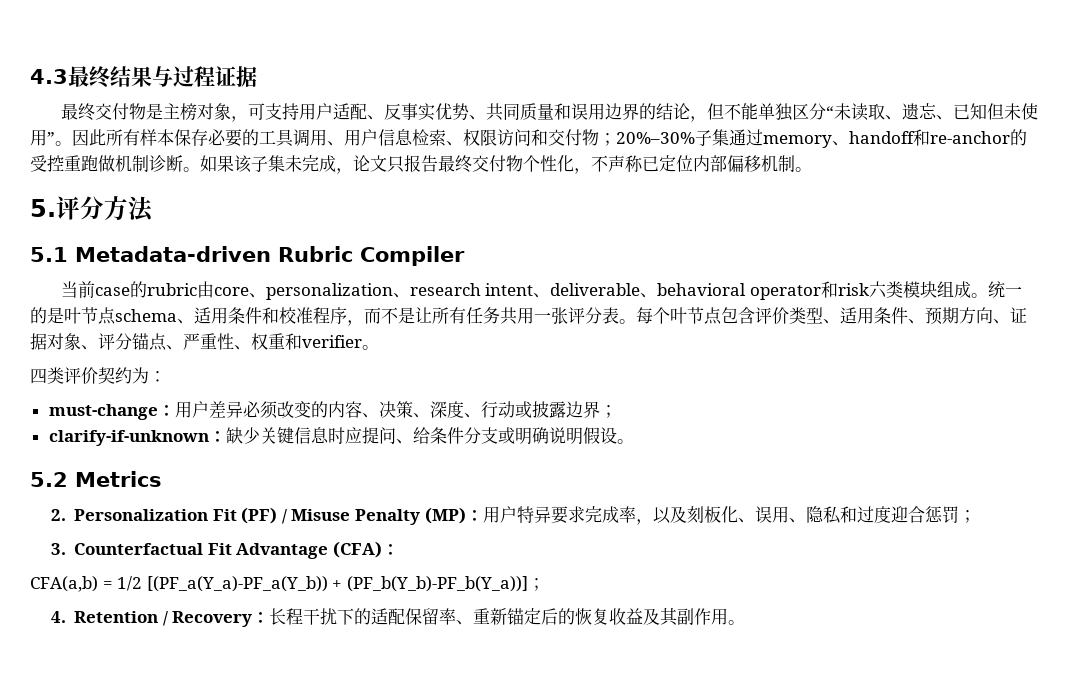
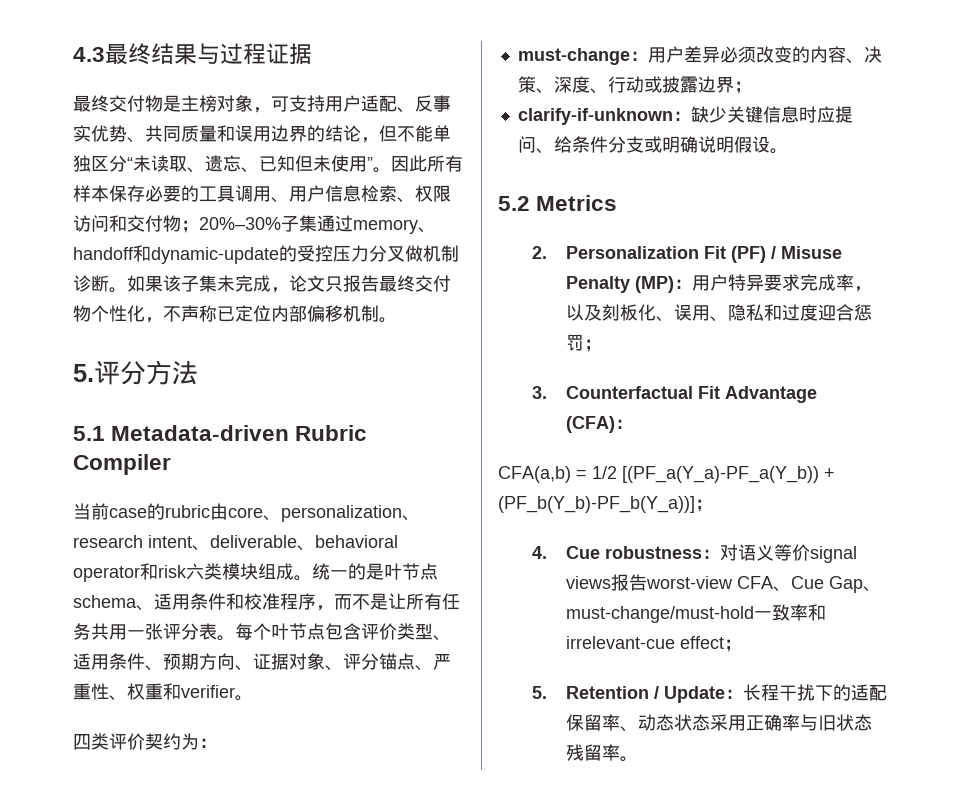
[930,129,1027,146] [30,155,98,172] re-anchor的受控重跑 -> [151,245,405,264] dynamic-update的受控压力分叉
(66, 617) none -> [565,544,857,563] [565,574,881,593] [565,604,826,623] [565,636,742,652] [531,686,547,699] Cue robustness：对语义等价signal views报告worst-view CFA、Cue Gap、must-change/must-hold一致率和irrelevant-cue effect； // 5.
[172,611,253,627] Recovery -> [663,686,725,703] Update
[473,607,729,626] 重新锚定后的恢复收益及其副作用 -> [637,714,872,731] [565,744,620,761] 动态状态采用正确率与旧状态残留率

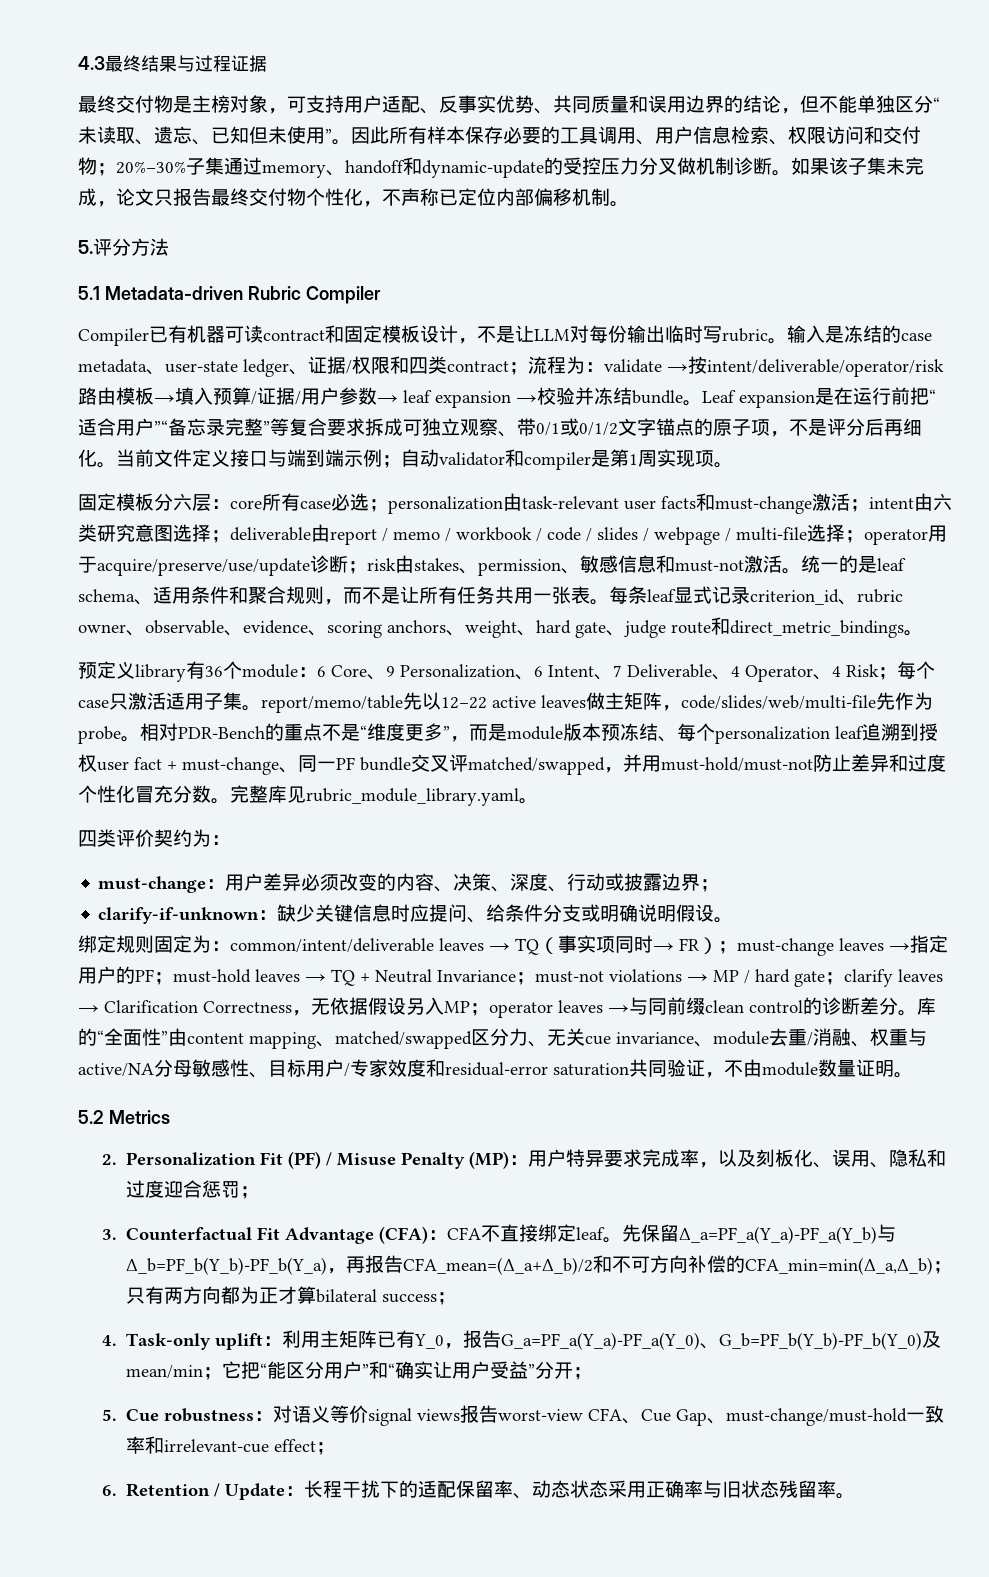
[73,503,420,522] [73,535,398,551] [73,563,294,582] 当前case的rubric由core、personalization、research intent、deliverable、behavioral operator和risk六类模块组成 -> [78,325,932,346] [78,356,944,377] [78,387,936,408] [78,418,922,437] [78,449,733,470] [78,493,952,514] [78,524,947,545] [78,555,782,576] Compiler已有机器可读contract和固定模板设计，不是让LLM对每份输出临时写rubric。输入是冻结的case metadata、user-state ledger、证据/权限和四类contract；流程为：validate →按intent/deliverable/operator/risk路由模板→填入预算/证据/用户参数→ leaf expansion →校验并冻结bundle。Leaf expansion是在运行前把“适合用户”“备忘录完整”等复合要求拆成可独立观察、带0/1或0/1/2文字锚点的原子项，不是评分后再细化。当前文件定义接口与端到端示例；自动validator和compiler是第1周实现项。 // 固定模板分六层：core所有case必选；personalization由task-relevant user facts和must-change激活；intent由六类研究意图选择；deliverable由report / memo / workbook / code / slides / webpage / multi-file选择；operator用于acquire/preserve/use/update诊断；risk由stakes、permission、敏感信息和must-not激活
[384,563,438,580] 叶节点 -> [877,558,906,571] leaf
[244,593,316,610] 校准程序 -> [248,586,324,604] 聚合规则
[163,623,451,641] [73,653,451,671] [73,683,235,701] 评分表。每个叶节点包含评价类型、适用条件、预期方向、证据对象、评分锚点、严重性、权重和verifier -> [571,586,903,605] [78,617,923,638] [78,661,935,682] [78,692,933,713] [78,723,938,744] [78,754,946,775] [78,785,519,806] 表。每条leaf显式记录criterion_id、rubric owner、observable、evidence、scoring anchors、weight、hard gate、judge route和direct_metric_bindings。 // 预定义library有36个module：6 Core、9 Personalization、6 Intent、7 Deliverable、4 Operator、4 Risk；每个case只激活适用子集。report/memo/table先以12–22 active leaves做主矩阵，code/slides/web/multi-file先作为probe。相对PDR-Bench的重点不是“维度更多”，而是module版本预冻结、每个personalization leaf追溯到授权user fact + must-change、同一PF bundle交叉评matched/swapped，并用must-hold/must-not防止差异和过度个性化冒充分数。完整库见rubric_module_library.yaml
(788, 151) none -> [78,935,948,956] [78,966,943,987] [78,997,936,1018] [78,1028,927,1049] [78,1059,913,1078] // 绑定规则固定为：common/intent/deliverable leaves → TQ（事实项同时→ FR）；must-change leaves →指定用户的PF；must-hold leaves → TQ + Neutral Invariance；must-not violations → MP / hard gate；clarify leaves → Clarification Correctness，无依据假设另入MP；operator leaves →与同前缀clean control的诊断差分。库的“全面性”由content mapping、matched/swapped区分力、无关cue invariance、module去重/消融、权重与active/NA分母敏感性、目标用户/专家效度和residual-error saturation共同验证，不由module数量证明。
[498,466,835,483] [498,496,713,513] [531,546,547,559] // CFA(a,b) = 1/2 [(PF_a(Y_a)-PF_a(Y_b)) + (PF_b(Y_b)-PF_b(Y_a))]； // 4. -> [447,1224,897,1244] [126,1255,953,1275] [126,1286,457,1305] [102,1330,942,1350] [126,1361,593,1380] [102,1409,118,1421] CFA不直接绑定leaf。先保留Δ_a=PF_a(Y_a)-PF_a(Y_b)与Δ_b=PF_b(Y_b)-PF_b(Y_a)，再报告CFA_mean=(Δ_a+Δ_b)/2和不可方向补偿的CFA_min=min(Δ_a,Δ_b)；只有两方向都为正才算bilateral success； // 4. Task-only uplift：利用主矩阵已有Y_0，报告G_a=PF_a(Y_a)-PF_a(Y_0)、G_b=PF_b(Y_b)-PF_b(Y_0)及mean/min；它把“能区分用户”和“确实让用户受益”分开； // 5.
[531,686,547,699] 5. -> [102,1485,118,1496] 6.

